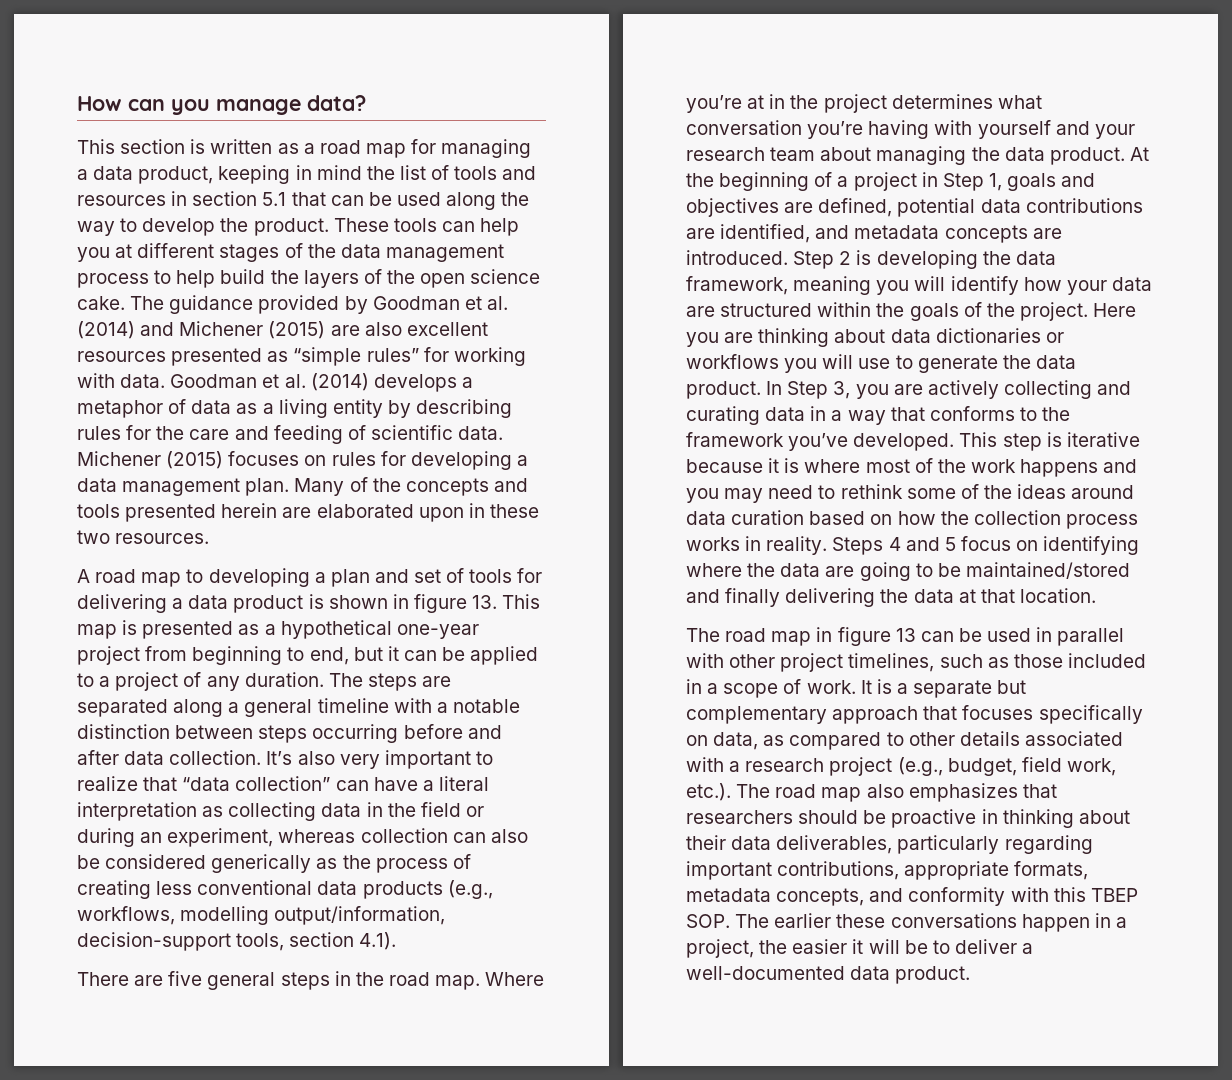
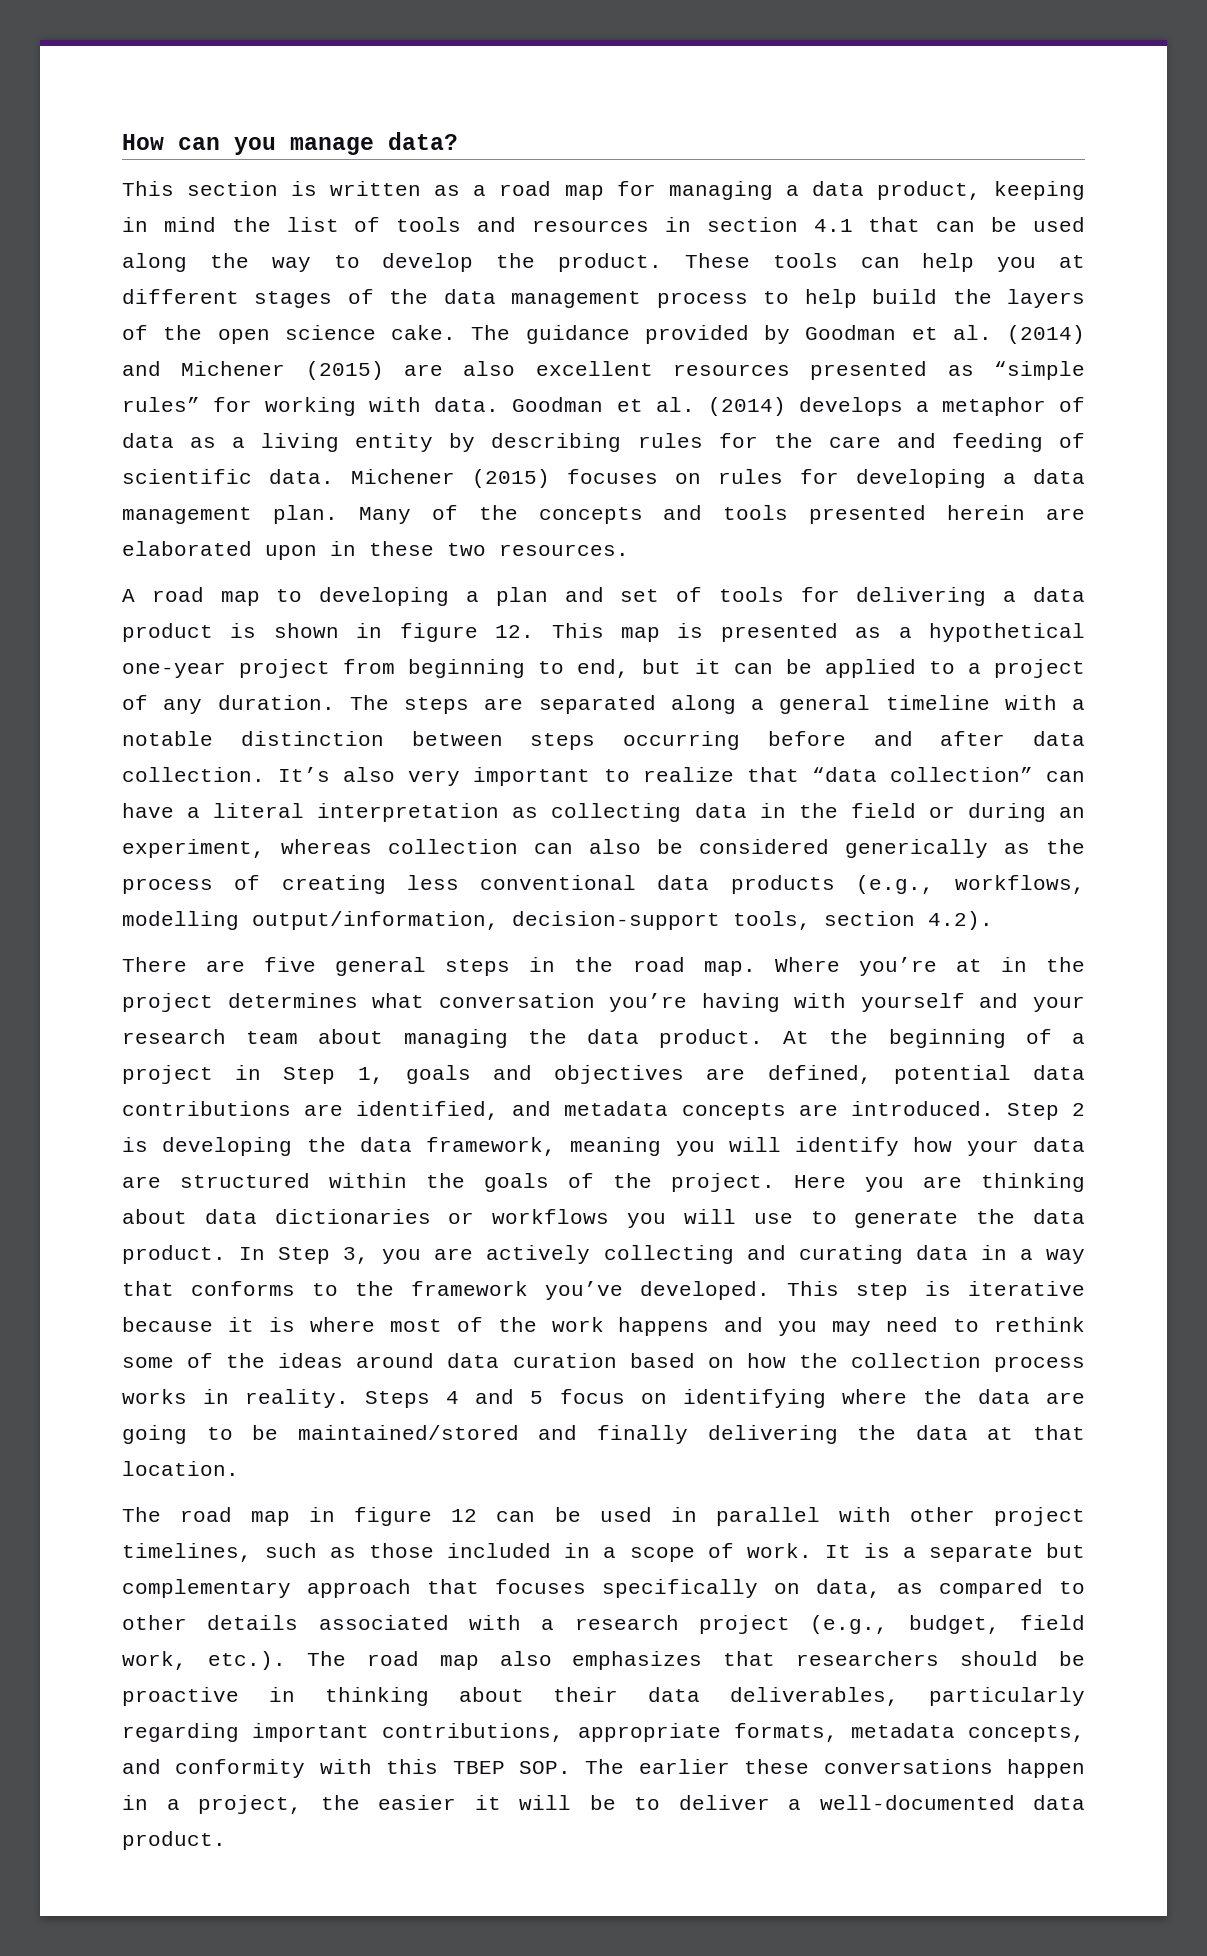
[262,192,287,206] 5.1 -> [813,219,853,232] 4.1
[472,595,498,609] 13. -> [495,625,535,638] 12.
[359,932,397,950] 4.1). -> [928,911,993,930] 4.2).
[895,628,916,642] 13 -> [451,1509,478,1522] 12

